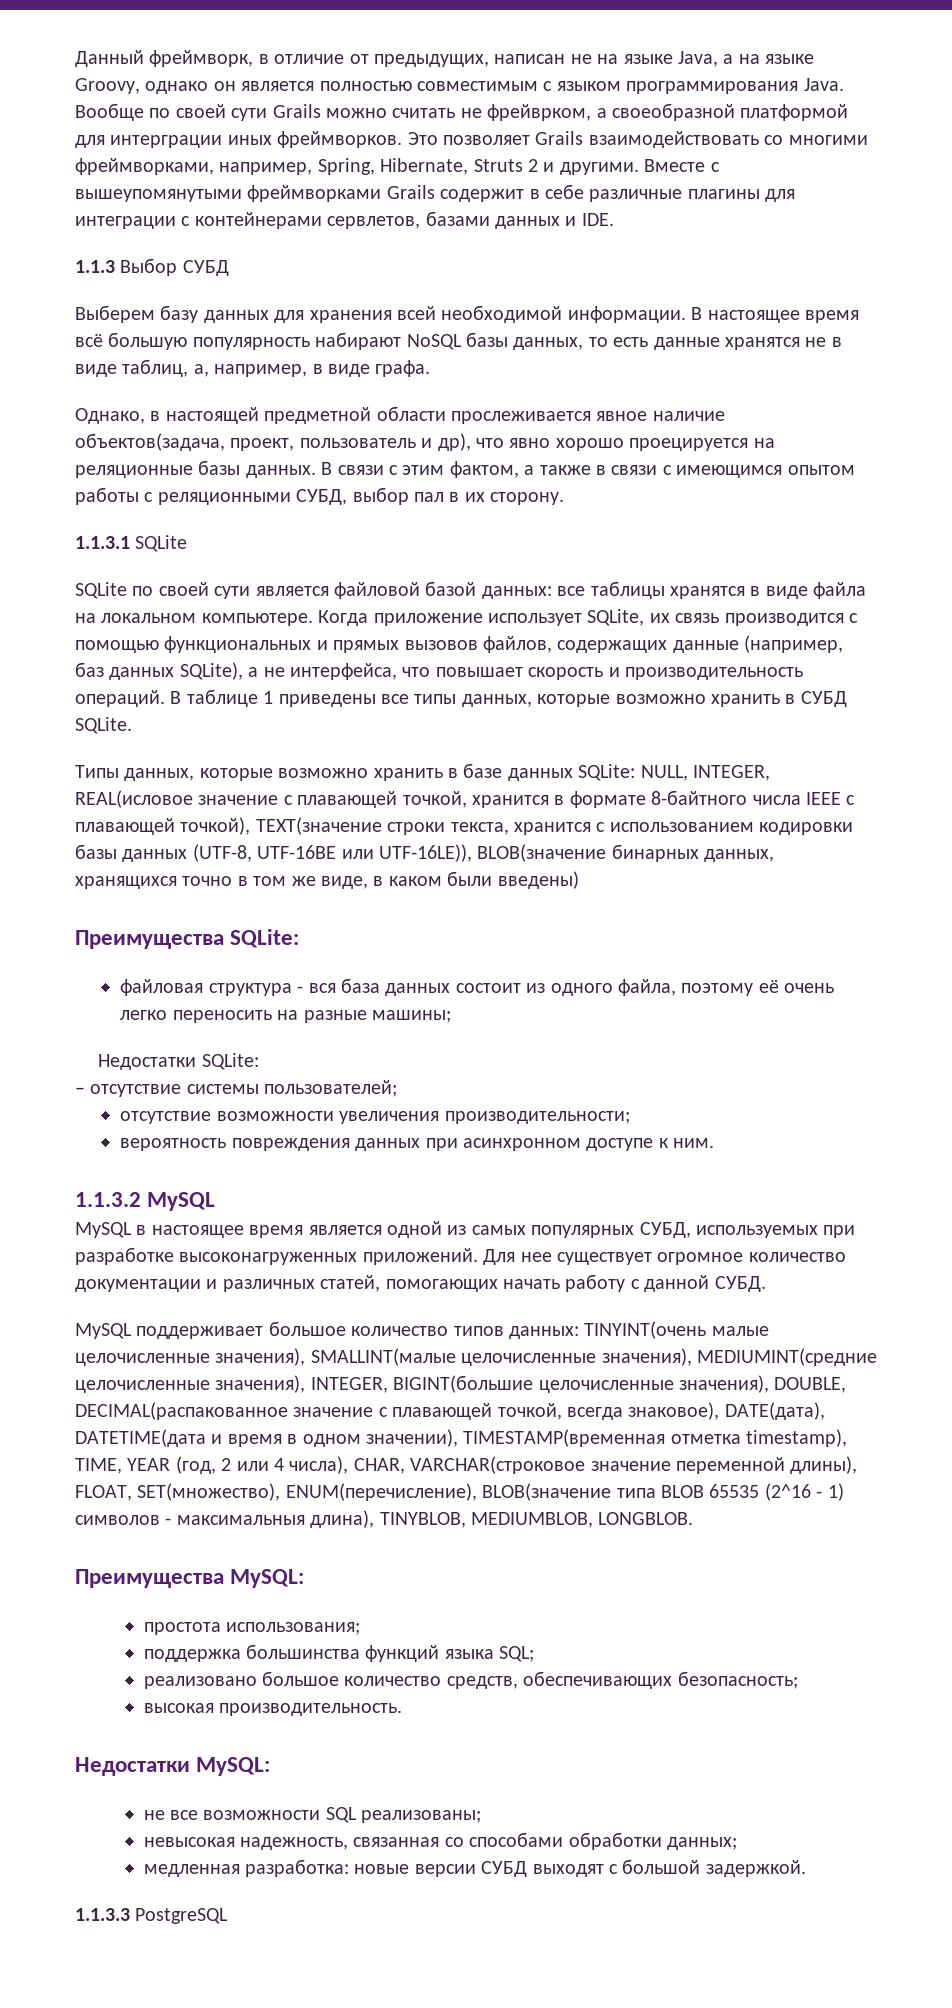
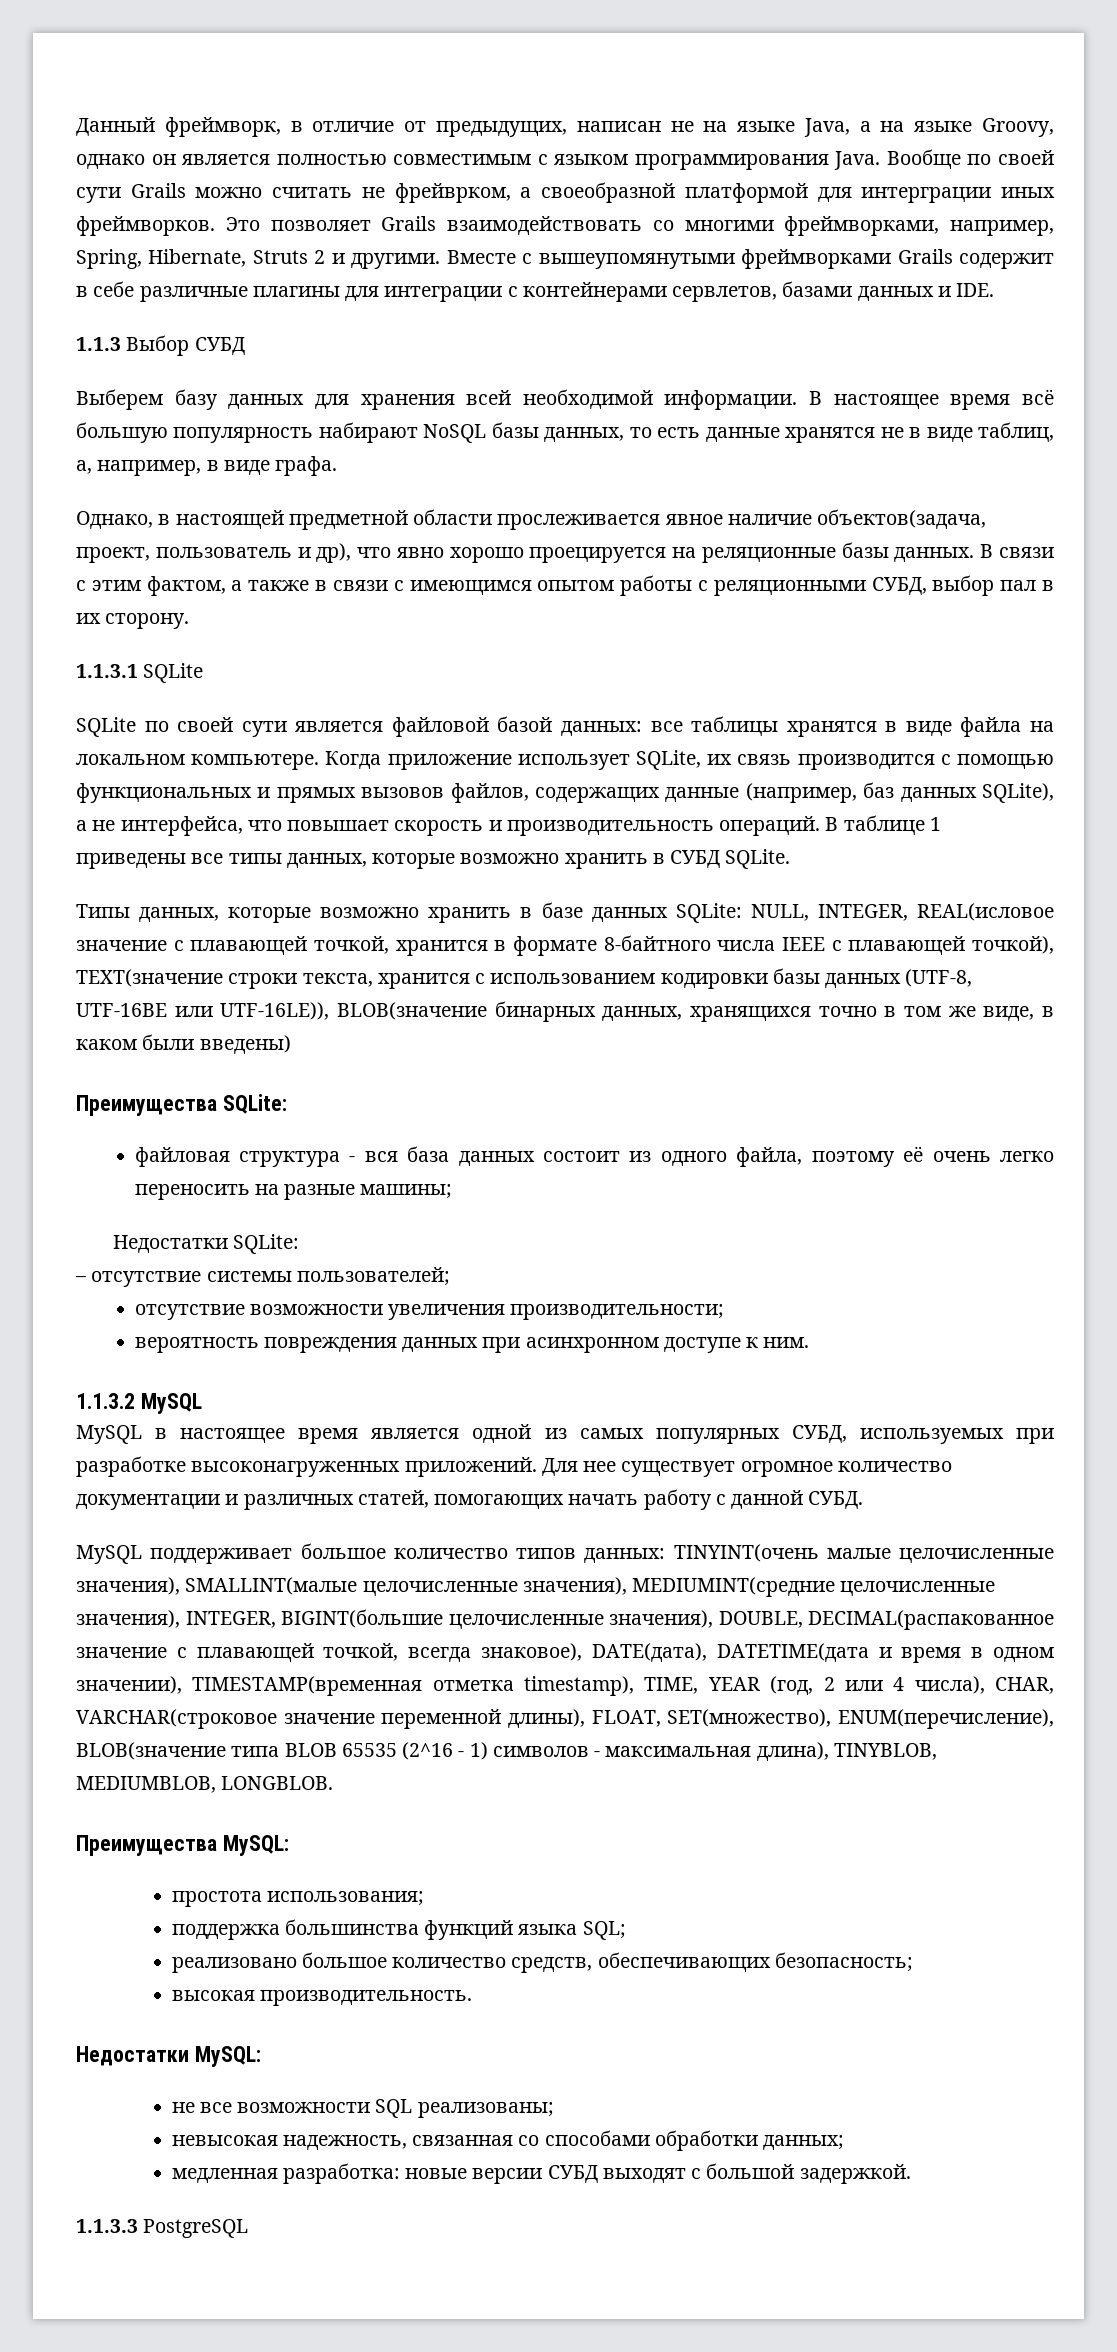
[176,1515,305,1525] максимальныя -> [605,1746,752,1757] максимальная

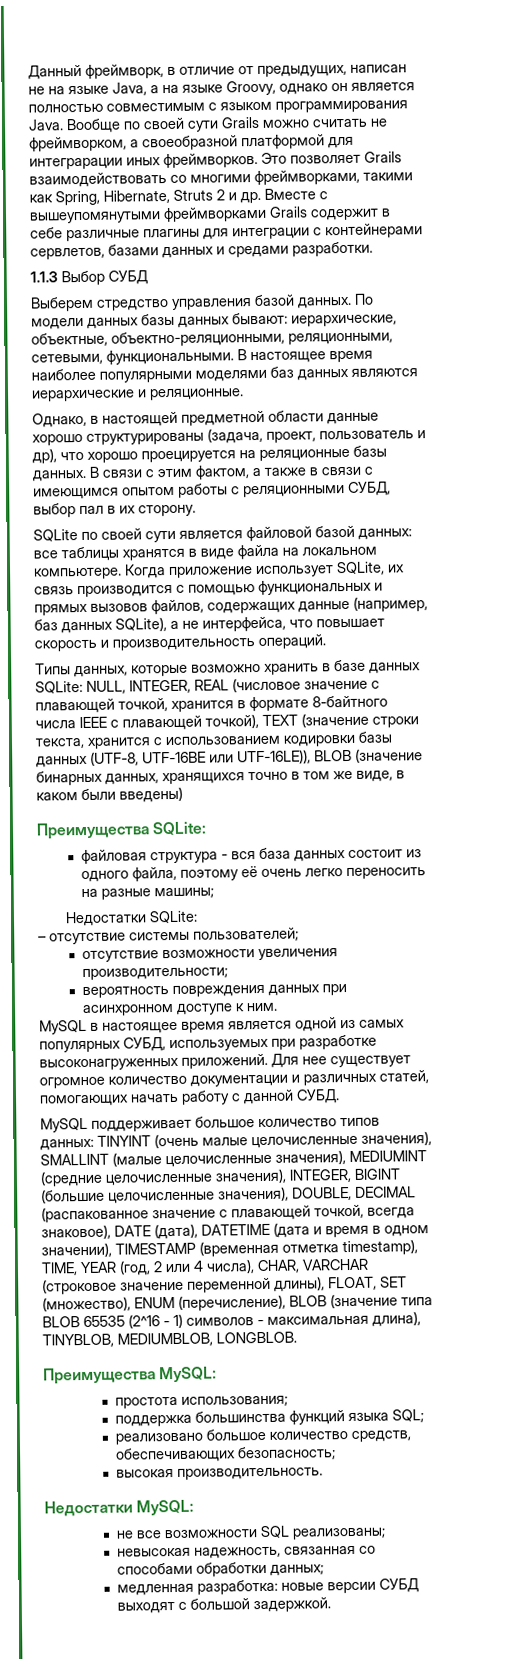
[394,183,511,203] фрейврком, -> [29,136,127,152] фреймворком,
[861,187,992,203] интерграции -> [29,157,123,170] интеграрации
[950,220,1054,236] например, -> [363,172,413,181] [29,194,53,203] такими как
[351,253,441,269] другими. -> [240,191,261,204] др.
[956,283,995,297] IDE. -> [228,241,373,258] средами разработки.
[174,389,1054,410] [76,422,1054,443] [76,456,338,476] базу данных для хранения всей необходимой информации. В настоящее время всё большую популярность набирают NoSQL базы данных, то есть данные хранятся не в виде таблиц, а, например, в виде графа. -> [96,293,374,311] [31,312,397,330] [31,330,393,347] [31,349,373,365] [31,366,418,383] [32,388,244,402] стредство управления базой данных. По модели данных базы данных бывают: иерархические, объектные, объектно-реляционными, реляционными, сетевыми, функциональными. В настоящее время наиболее популярными моделями баз данных являются иерархические и реляционные.
[497,509,987,530] прослеживается явное наличие объектов(задача, -> [327,412,379,425] [32,427,263,446] данные хорошо структурированы (задача,
[396,547,444,558] явно -> (84, 456) none
[76,663,204,683] // 1.1.3.1 SQLite -> (196, 510) none
[825,815,941,835] [76,849,791,869] В таблице 1 приведены все типы данных, которые возможно хранить в СУБД SQLite. -> (326, 641) none
[917,903,1055,921] REAL(исловое -> [194,677,301,693] REAL (числовое
[76,969,223,987] TEXT(значение -> [262,712,369,728] TEXT (значение
[337,1002,488,1020] BLOB(значение -> [314,748,423,763] BLOB (значение
[76,1393,202,1414] // 1.1.3.2 MySQL -> (278, 1007) none
[673,1544,819,1562] TINYINT(очень -> [97,1133,199,1149] TINYINT (очень
[185,1577,836,1597] SMALLINT(малые целочисленные значения), MEDIUMINT(средние -> [40,1150,427,1168] [40,1170,103,1187] SMALLINT (малые целочисленные значения), MEDIUMINT (средние
[281,1609,443,1628] BIGINT(большие -> [354,1168,400,1180] [41,1188,105,1204] BIGINT (большие
[808,1610,1054,1630] DECIMAL(распакованное -> [355,1186,416,1198] [41,1206,149,1223] DECIMAL (распакованное
[591,1643,869,1662] DATE(дата), DATETIME(дата -> [114,1222,310,1240] DATE (дата), DATETIME (дата
[192,1676,423,1696] TIMESTAMP(временная -> [115,1240,279,1257] TIMESTAMP (временная
[76,1709,277,1729] VARCHAR(строковое -> [302,1258,369,1271] [42,1278,117,1295] VARCHAR (строковое
[667,1709,1054,1729] [76,1742,226,1760] SET(множество), ENUM(перечисление), BLOB(значение -> [380,1276,407,1288] [42,1293,398,1312] SET (множество), ENUM (перечисление), BLOB (значение
[76,2219,249,2238] // 1.1.3.3 PostgreSQL -> (331, 1605) none

